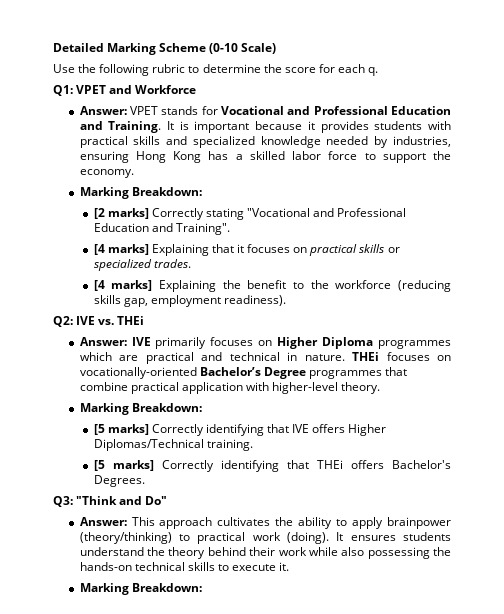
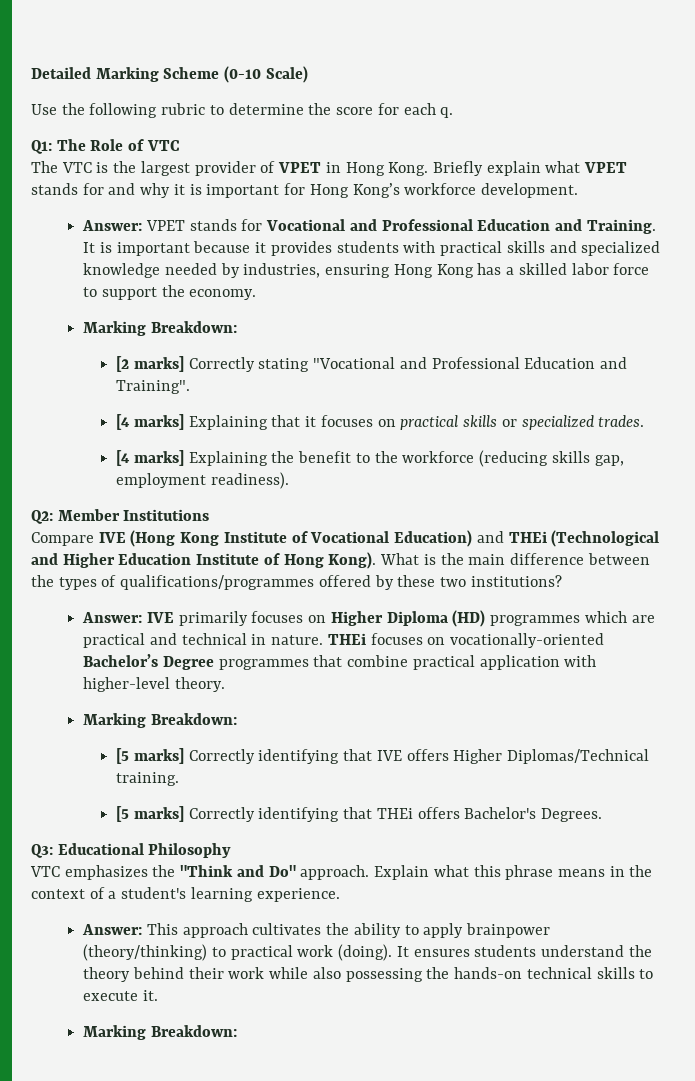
[76,85,197,94] VPET and Workforce -> [56,139,180,151] [31,161,628,176] [31,183,578,198] The Role of VTC // The VTC is the largest provider of VPET in Hong Kong. Briefly explain what VPET stands for and why it is important for Hong Kong’s workforce development.
[76,316,145,325] IVE vs. THEi -> [57,509,210,521] [31,530,660,547] [31,552,650,569] [31,575,562,590] Member Institutions // Compare IVE (Hong Kong Institute of Vocational Education) and THEi (Technological and Higher Education Institute of Hong Kong). What is the main difference between the types of qualifications/programmes offered by these two institutions?
(374, 343) none -> [452,610,486,627] (HD)
[76,496,168,505] "Think and Do" -> [57,843,232,858] [30,865,653,880] [31,887,340,902] Educational Philosophy // VTC emphasizes the "Think and Do" approach. Explain what this phrase means in the context of a student's learning experience.

